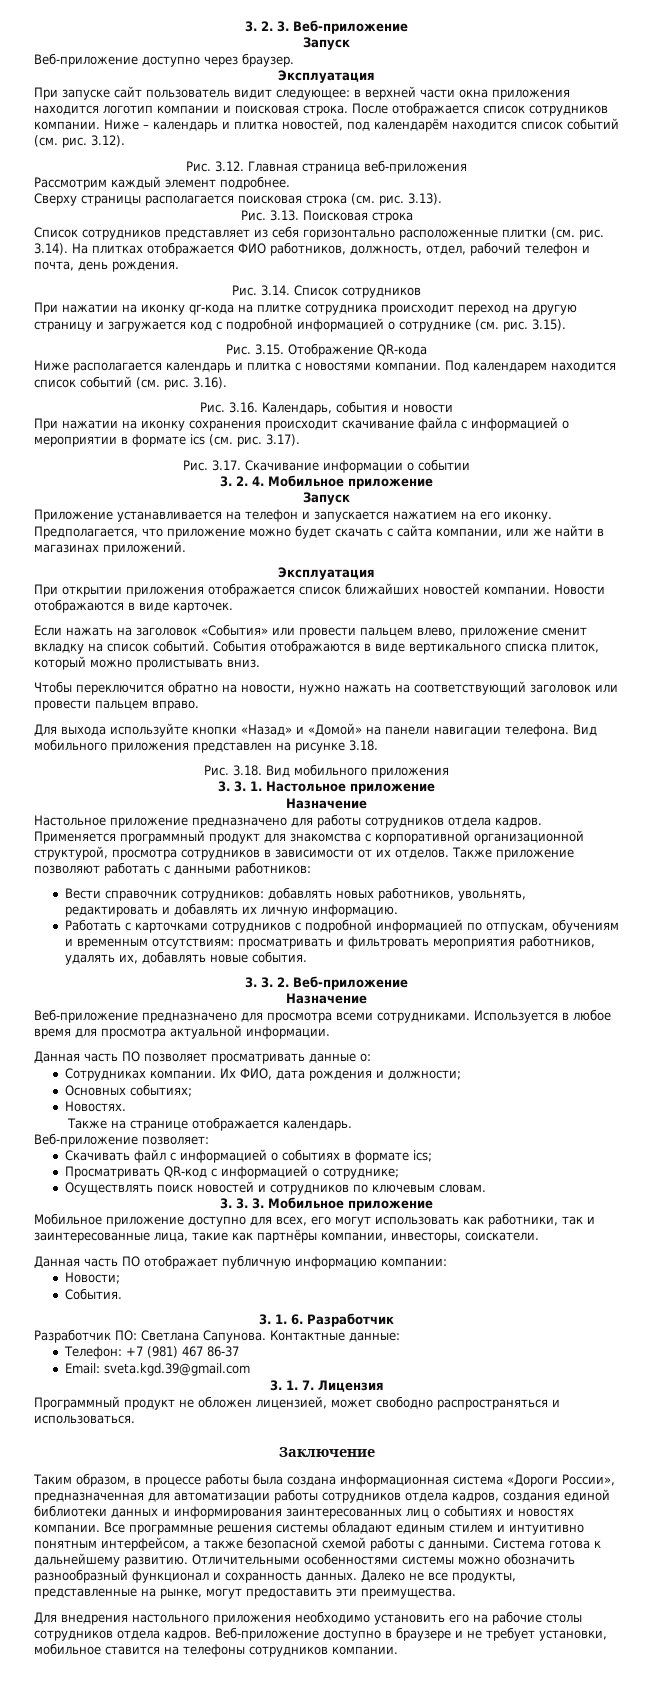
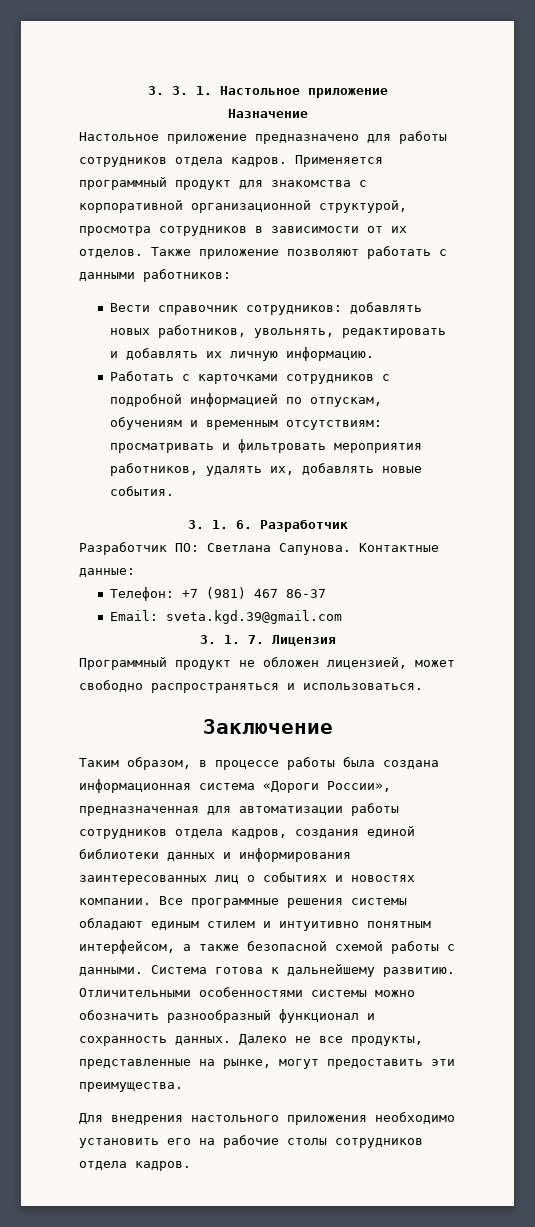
[245,20,408,34] [303,37,350,50] [34,53,294,67] [278,70,375,83] [34,86,570,100] [34,102,608,116] [34,118,619,132] [34,135,125,148] [186,160,467,174] [34,176,290,190] [34,193,442,206] [240,210,413,223] [34,226,604,240] [34,242,590,256] [34,261,179,272] [232,285,421,298] [34,302,577,315] [34,318,566,332] [226,343,427,357] [34,360,616,373] [34,376,227,390] [200,401,453,415] [34,417,569,431] [34,434,300,447] [183,459,470,473] [220,475,433,489] [303,492,350,505] [34,509,552,522] [34,525,604,539] [34,541,186,555] [278,567,375,580] [34,583,605,597] [34,599,233,613] [34,624,587,638] [34,640,599,654] [34,656,260,670] [34,681,618,695] [34,700,199,711] [34,723,597,737] [34,739,378,753] [204,764,449,778] [218,781,230,792] 3. 2. 3. Веб-приложение // Запуск // Веб-приложение доступно через браузер. // Эксплуатация // При запуске сайт пользователь видит следующее: в верхней части окна приложения находится логотип компании и поисковая строка. После отображается список сотрудников компании. Ниже – календарь и плитка новостей, под календарём находится список событий (см. рис. 3.12). // Рис. 3.12. Главная страница веб-приложения // Рассмотрим каждый элемент подробнее. // Сверху страницы располагается поисковая строка (см. рис. 3.13). // Рис. 3.13. Поисковая строка // Список сотрудников представляет из себя горизонтально расположенные плитки (см. рис. 3.14). На плитках отображается ФИО работников, должность, отдел, рабочий телефон и почта, день рождения. // Рис. 3.14. Список сотрудников // При нажатии на иконку qr-кода на плитке сотрудника происходит переход на другую страницу и загружается код с подробной информацией о сотруднике (см. рис. 3.15). // Рис. 3.15. Отображение QR-кода // Ниже располагается календарь и плитка с новостями компании. Под календарем находится список событий (см. рис. 3.16). // Рис. 3.16. Календарь, события и новости // При нажатии на иконку сохранения происходит скачивание файла с информацией о мероприятии в формате ics (см. рис. 3.17). // Рис. 3.17. Скачивание информации о событии // 3. 2. 4. Мобильное приложение // Запуск // Приложение устанавливается на телефон и запускается нажатием на его иконку. Предполагается, что приложение можно будет скачать с сайта компании, или же найти в магазинах приложений. // Эксплуатация // При открытии приложения отображается список ближайших новостей компании. Новости отображаются в виде карточек. // Если нажать на заголовок «События» или провести пальцем влево, приложение сменит вкладку на список событий. События отображаются в виде вертикального списка плиток, который можно пролистывать вниз. // Чтобы переключится обратно на новости, нужно нажать на соответствующий заголовок или провести пальцем вправо. // Для выхода используйте кнопки «Назад» и «Домой» на панели навигации телефона. Вид мобильного приложения представлен на рисунке 3.18. // Рис. 3.18. Вид мобильного приложения // 3. -> [147,86,164,95] 3.
[245,976,408,990] [286,993,367,1004] [34,1009,611,1023] [34,1025,330,1039] [34,1051,371,1064] [64,1068,461,1081] [64,1084,192,1097] [64,1101,126,1112] [66,1117,352,1131] [34,1133,209,1147] [64,1149,432,1163] [64,1165,399,1179] [64,1181,486,1195] [220,1197,433,1211] [34,1213,595,1227] [34,1230,539,1243] [34,1255,447,1269] [64,1272,120,1284] [64,1288,122,1300] // 3. 3. 2. Веб-приложение // Назначение // Веб-приложение предназначено для просмотра всеми сотрудниками. Используется в любое время для просмотра актуальной информации. // Данная часть ПО позволяет просматривать данные о: // Сотрудниках компании. Их ФИО, дата рождения и должности; // Основных событиях; // Новостях. // Также на странице отображается календарь. // Веб-приложение позволяет: // Скачивать файл с информацией о событиях в формате ics; // Просматривать QR-код с информацией о сотруднике; // Осуществлять поиск новостей и сотрудников по ключевым словам. // 3. 3. 3. Мобильное приложение // Мобильное приложение доступно для всех, его могут использовать как работники, так и заинтересованные лица, такие как партнёры компании, инвесторы, соискатели. // Данная часть ПО отображает публичную информацию компании: // Новости; // События. -> (174, 491) none
[215,1627,607,1641] [34,1643,398,1657] Веб-приложение доступно в браузере и не требует установки, мобильное ставится на телефоны сотрудников компании. -> (191, 1166) none

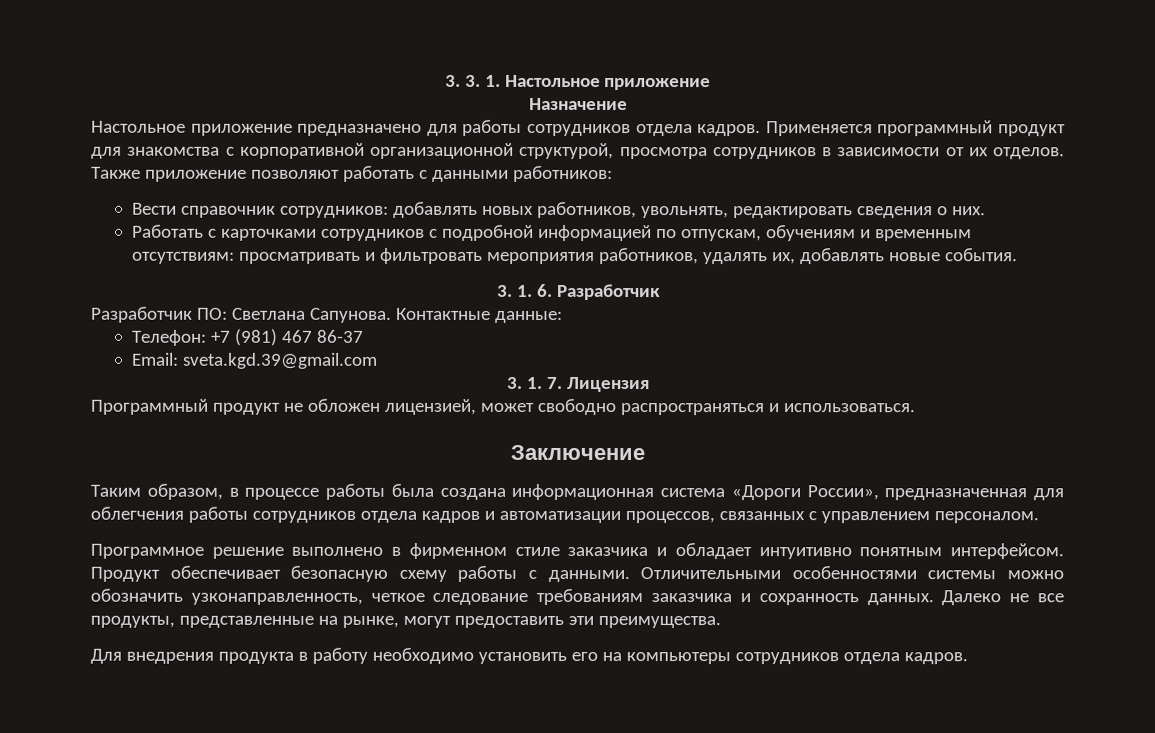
[109,347,374,361] и добавлять их личную информацию. -> [856,206,986,219] сведения о них.
[239,803,399,816] [79,826,415,839] [79,848,351,862] [79,872,415,885] [79,896,407,908] [79,918,431,931] [79,940,455,954] [79,964,455,977] автоматизации работы сотрудников отдела кадров, создания единой библиотеки данных и информирования заинтересованных лиц о событиях и новостях компании. Все программные решения системы обладают единым стилем и интуитивно понятным интерфейсом, а также безопасной схемой работы с данными. Система готова к дальнейшему развитию. -> [90,506,1039,524] [90,542,1065,560] [90,565,630,583] облегчения работы сотрудников отдела кадров и автоматизации процессов, связанных с управлением персоналом. // Программное решение выполнено в фирменном стиле заказчика и обладает интуитивно понятным интерфейсом. Продукт обеспечивает безопасную схему работы с данными.
[167,1009,359,1023] разнообразный функционал -> [190,588,733,606] узконаправленность, четкое следование требованиям заказчика
[191,1115,367,1125] настольного приложения -> [217,647,368,664] продукта в работу
[223,1135,327,1148] рабочие столы -> [625,652,731,665] компьютеры

